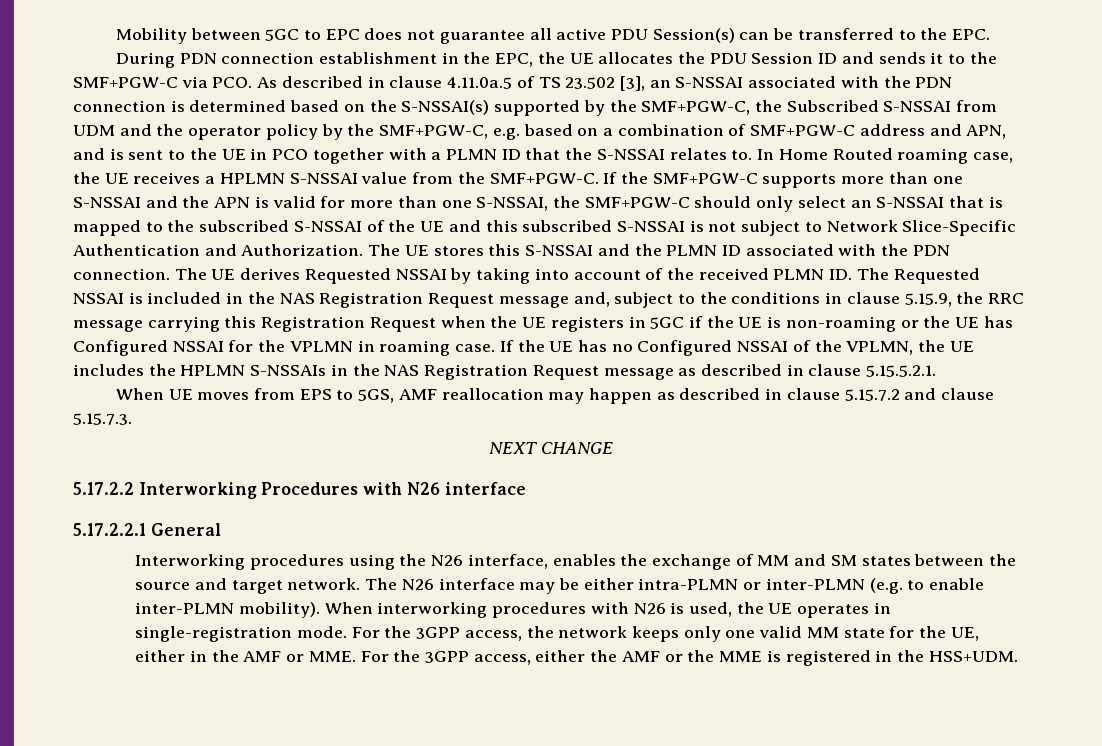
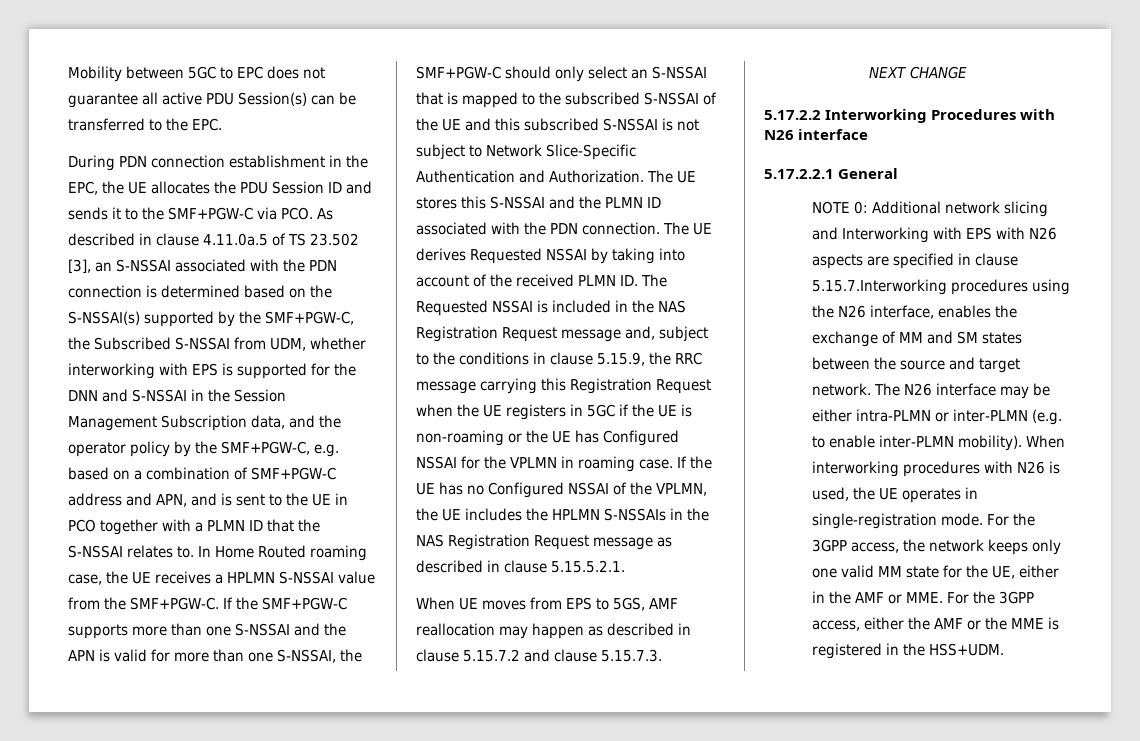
[73,125,115,136] UDM -> [270,337,367,351] [68,363,357,379] [68,389,287,402] [68,415,286,431] UDM, whether interworking with EPS is supported for the DNN and S-NSSAI in the Session Management Subscription data,
[135,554,246,570] Interworking -> [812,201,1049,217] [812,227,1058,243] [812,253,1019,269] [812,279,948,295] NOTE 0: Additional network slicing and Interworking with EPS with N26 aspects are specified in clause 5.15.7.Interworking

